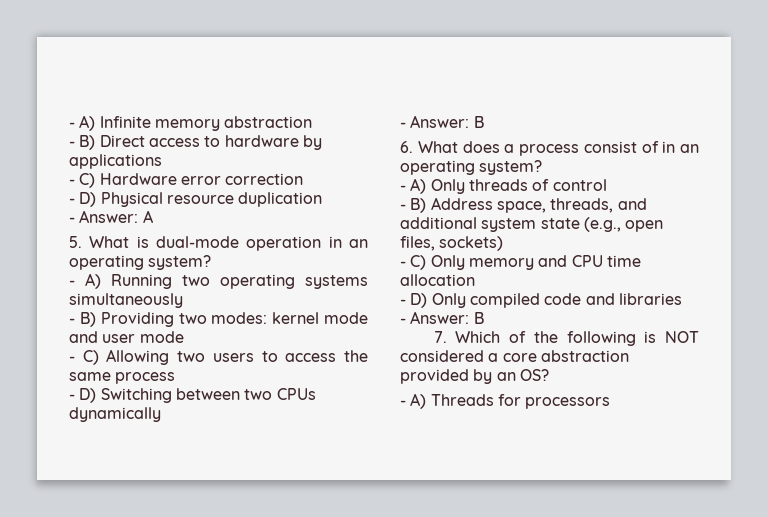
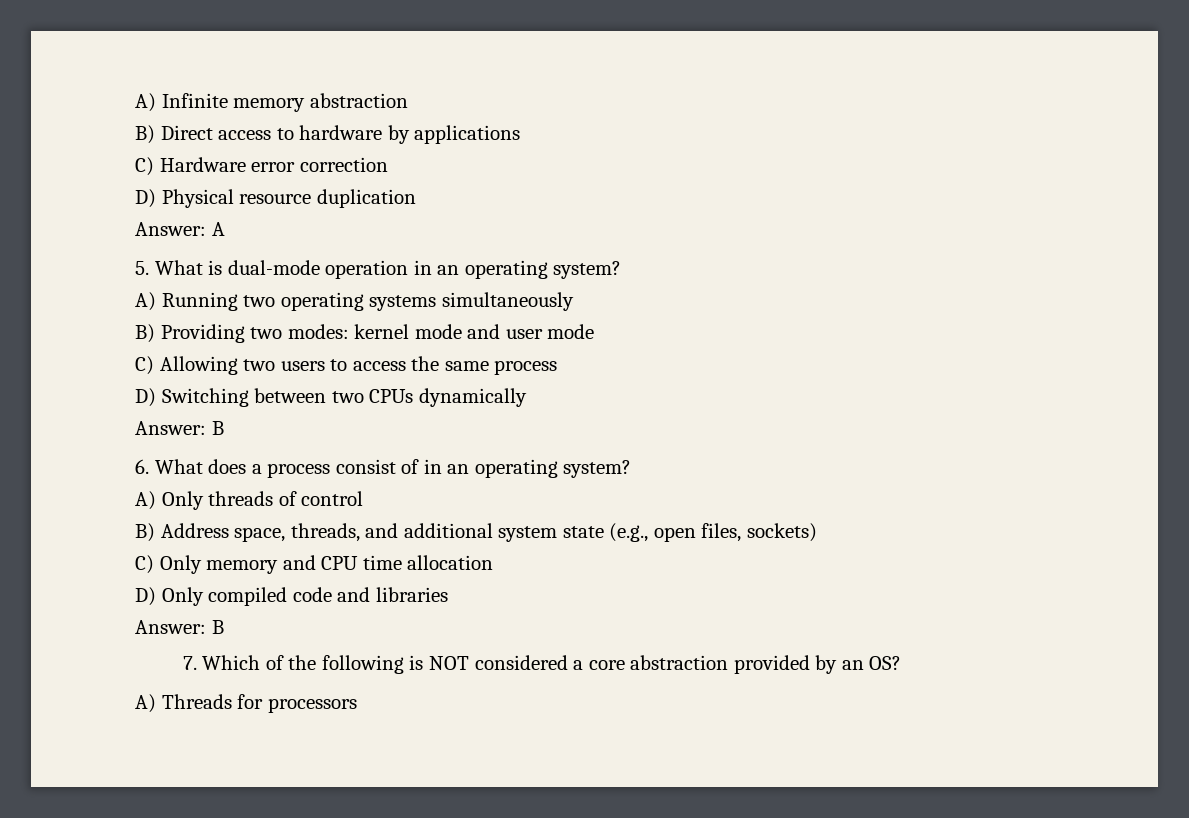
[69,122,75,128] - -> (135, 102) none
[69,141,75,147] - -> (408, 100) none
[69,179,75,185] - -> (521, 134) none
[69,198,75,204] - -> (388, 164) none
[69,217,75,223] - -> (416, 198) none
[69,280,75,286] - -> (622, 270) none
[69,318,75,324] - -> (574, 301) none
[69,356,75,362] - -> (595, 331) none
[69,394,75,400] - -> (558, 367) none
[400,122,406,128] - -> (527, 397) none
[400,185,406,191] - -> (632, 469) none
[400,204,406,210] - -> (364, 498) none
[400,261,406,267] - -> (817, 532) none
[400,299,406,305] - -> (494, 562) none
[400,318,406,324] - -> (448, 594) none
[400,400,406,406] - -> (902, 663) none

